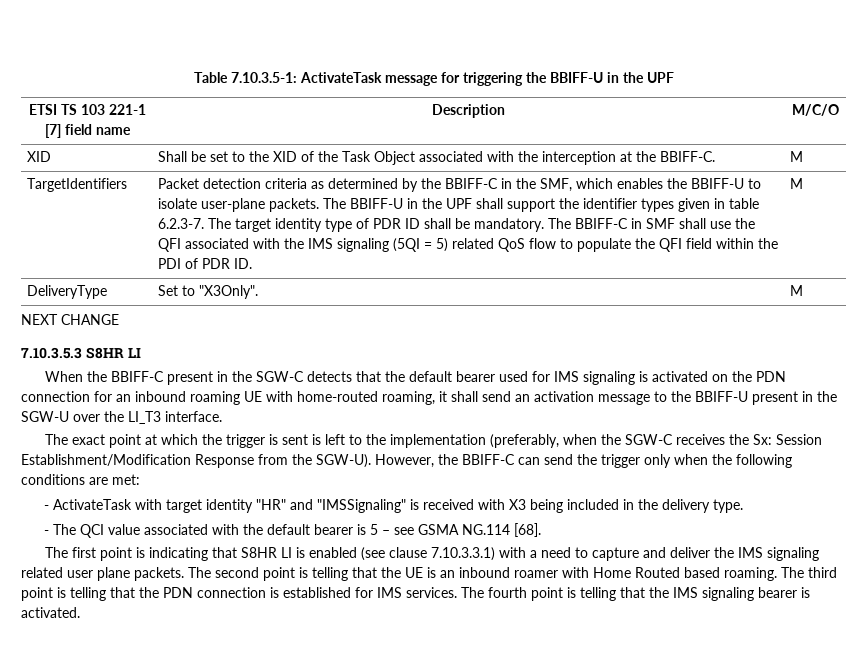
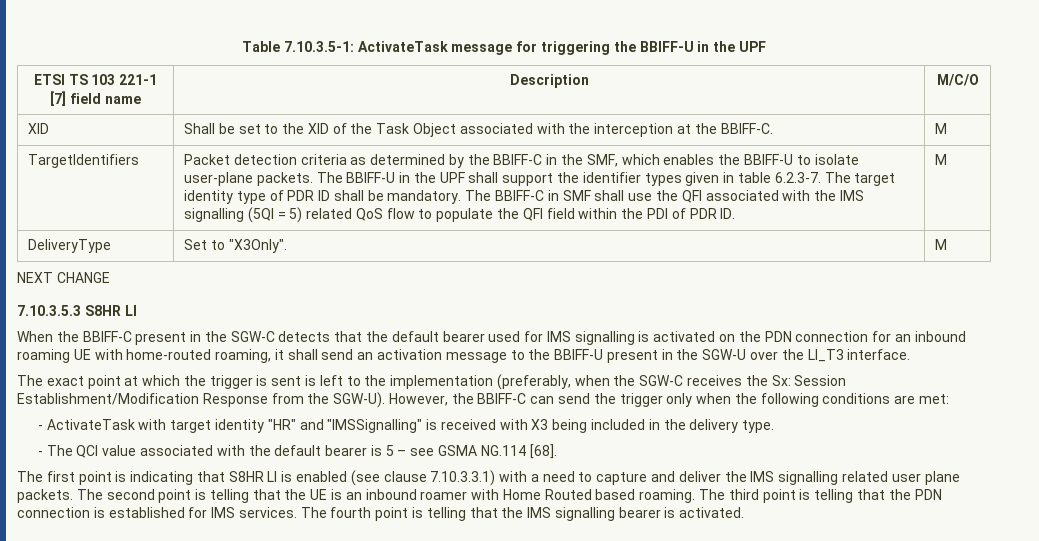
[337,238,390,252] signaling -> [184,208,245,222] signalling
[582,371,635,385] signaling -> [574,331,635,345] signalling
[316,499,406,513] "IMSSignaling" -> [327,419,423,433] "IMSSignalling"
[766,547,819,561] signaling -> [778,471,839,485] signalling
[702,587,754,601] signaling -> [554,507,615,521] signalling

